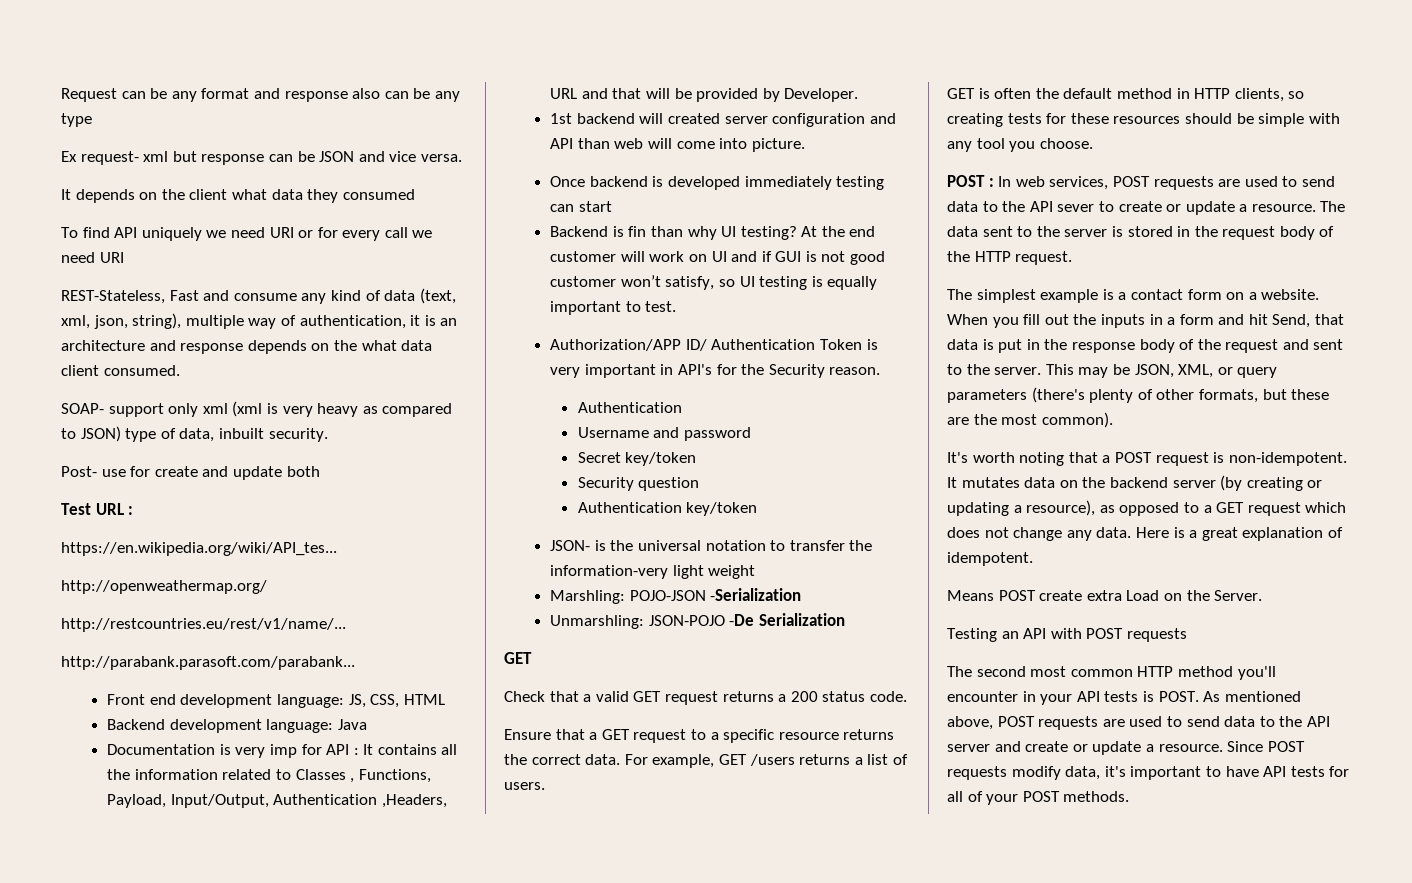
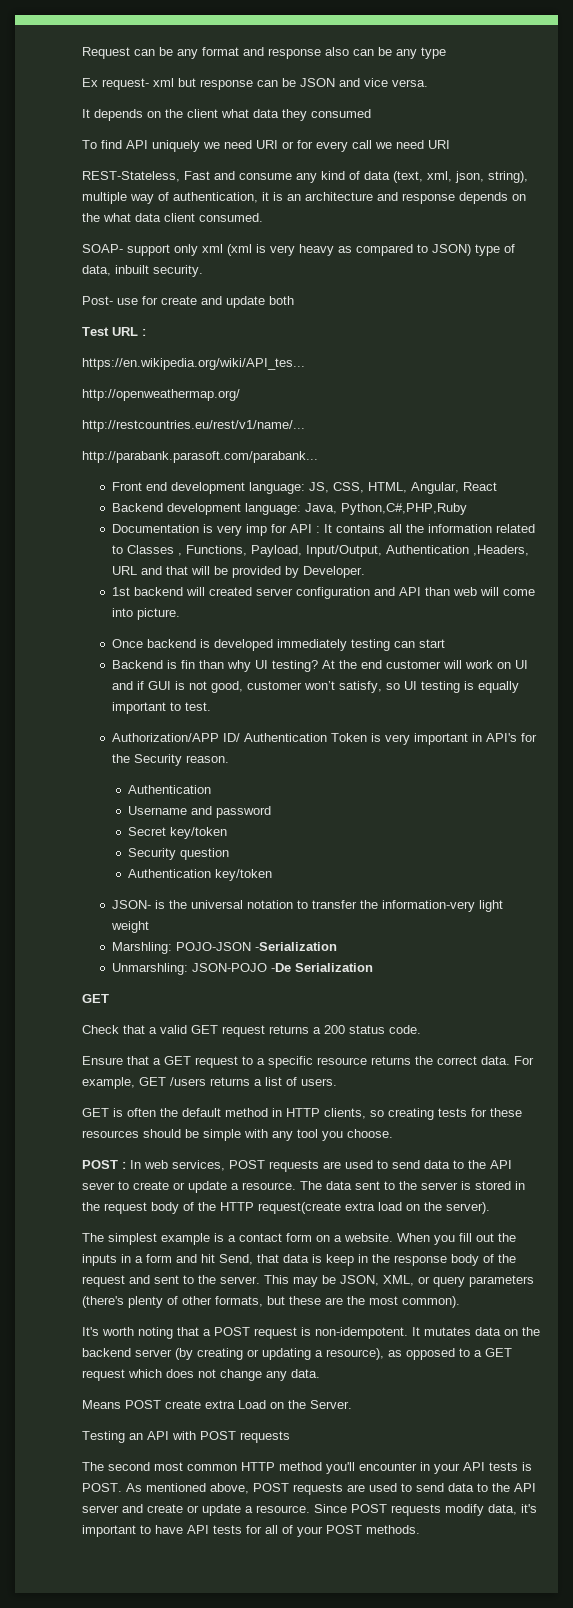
[403,694,445,705] HTML -> [368,482,498,494] HTML, Angular, React
[337,719,367,730] Java -> [305,503,468,515] Java, Python,C#,PHP,Ruby
[850,251,886,265] good -> [211,681,244,693] good,
[1015,251,1073,265] request. -> [258,1202,490,1214] request(create extra load on the server).
[998,339,1023,353] put -> [326,1254,354,1266] keep
[1135,527,1343,541] [947,552,1033,566] Here is a great explanation of idempotent. -> (320, 1373) none

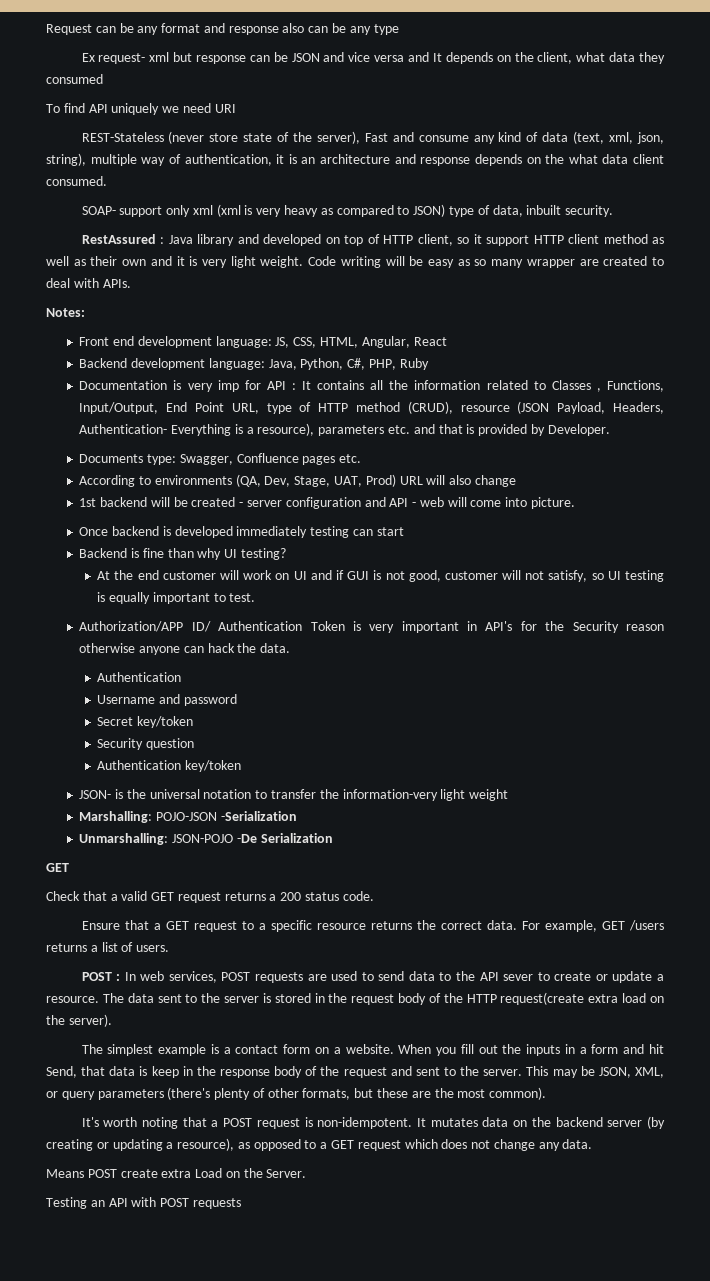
[392,79,428,87] versa. // -> [374,52,430,62] versa and
[187,109,218,118] client -> [537,52,573,64] client,
[282,140,450,152] [82,171,180,182] or for every call we need URI // REST-Stateless, -> [81,131,360,144] // REST-Stateless (never store state of the server),
[82,296,294,308] [82,327,146,336] [82,358,305,370] [82,389,240,401] [82,420,305,432] [82,451,318,463] Post- use for create and update both // Test URL : // https://en.wikipedia.org/wiki/API_tes... // http://openweathermap.org/ // http://restcountries.eu/rest/v1/name/... // http://parabank.parasoft.com/parabank... -> [81,234,665,246] [46,256,664,268] [46,278,131,288] [46,308,85,317] RestAssured : Java library and developed on top of HTTP client, so it support HTTP client method as well as their own and it is very light weight. Code writing will be easy as so many wrapper are created to deal with APIs. // Notes:
[341,503,468,515] Python,C#,PHP,Ruby -> [300,358,429,370] Python, C#, PHP, Ruby
[251,545,530,557] [112,566,366,578] Payload, Input/Output, Authentication ,Headers, URL and that will be provided by Developer. -> [79,401,664,414] [79,423,610,436] [79,453,362,465] [79,474,516,487] Input/Output, End Point URL, type of HTTP method (CRUD), resource (JSON Payload, Headers, Authentication- Everything is a resource), parameters etc. and that is provided by Developer. // Documents type: Swagger, Confluence pages etc. // According to environments (QA, Dev, Stage, UAT, Prod) URL will also change
[209,587,253,596] created -> [173,497,244,507] be created -
[425,587,451,596] than -> [412,502,417,507] -
[181,660,196,669] fin -> [142,548,164,558] fine
(319, 666) none -> (287, 554) //
[304,681,336,690] won’t -> [502,570,545,580] will not
[186,755,230,763] reason. -> [626,624,665,631] [79,643,291,655] reason otherwise anyone can hack the data.
[112,942,173,954] Marshling: -> [79,811,153,823] Marshalling:
[112,963,189,975] Unmarshling: -> [79,833,169,845] Unmarshalling:
[82,1108,522,1120] [82,1129,393,1141] // GET is often the default method in HTTP clients, so creating tests for these resources should be simple with any tool you choose. -> (170, 948) none
[82,1462,532,1474] [82,1483,536,1495] [82,1504,537,1516] [82,1525,420,1537] // The second most common HTTP method you'll encounter in your API tests is POST. As mentioned above, POST requests are used to send data to the API server and create or update a resource. Since POST requests modify data, it's important to have API tests for all of your POST methods. -> (241, 1203) none

